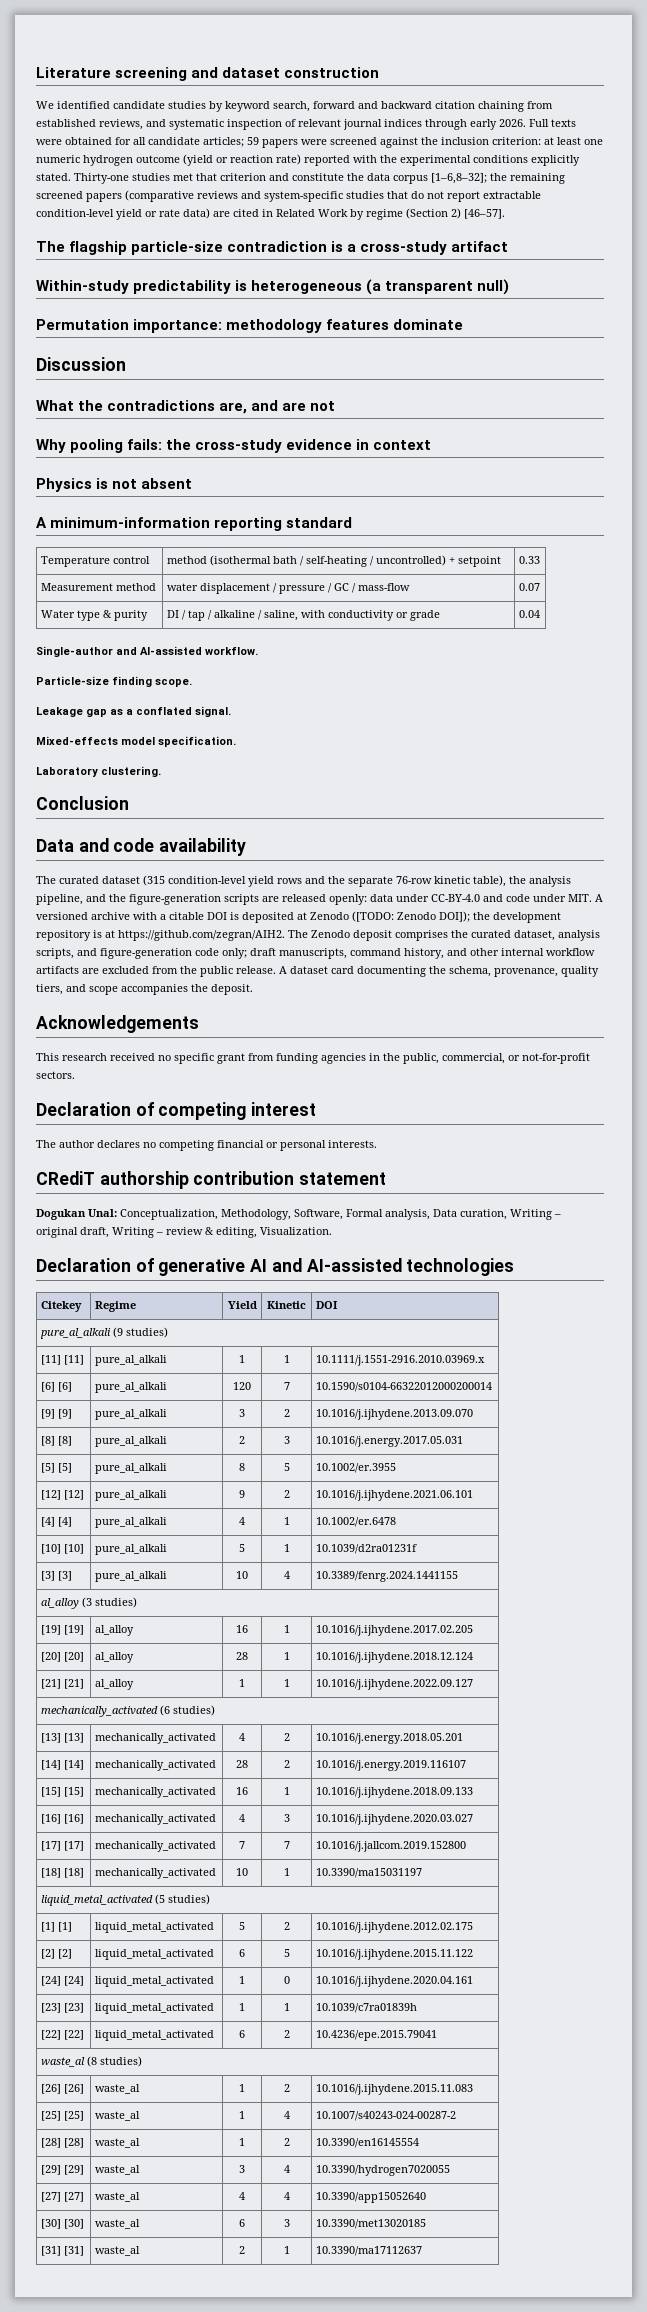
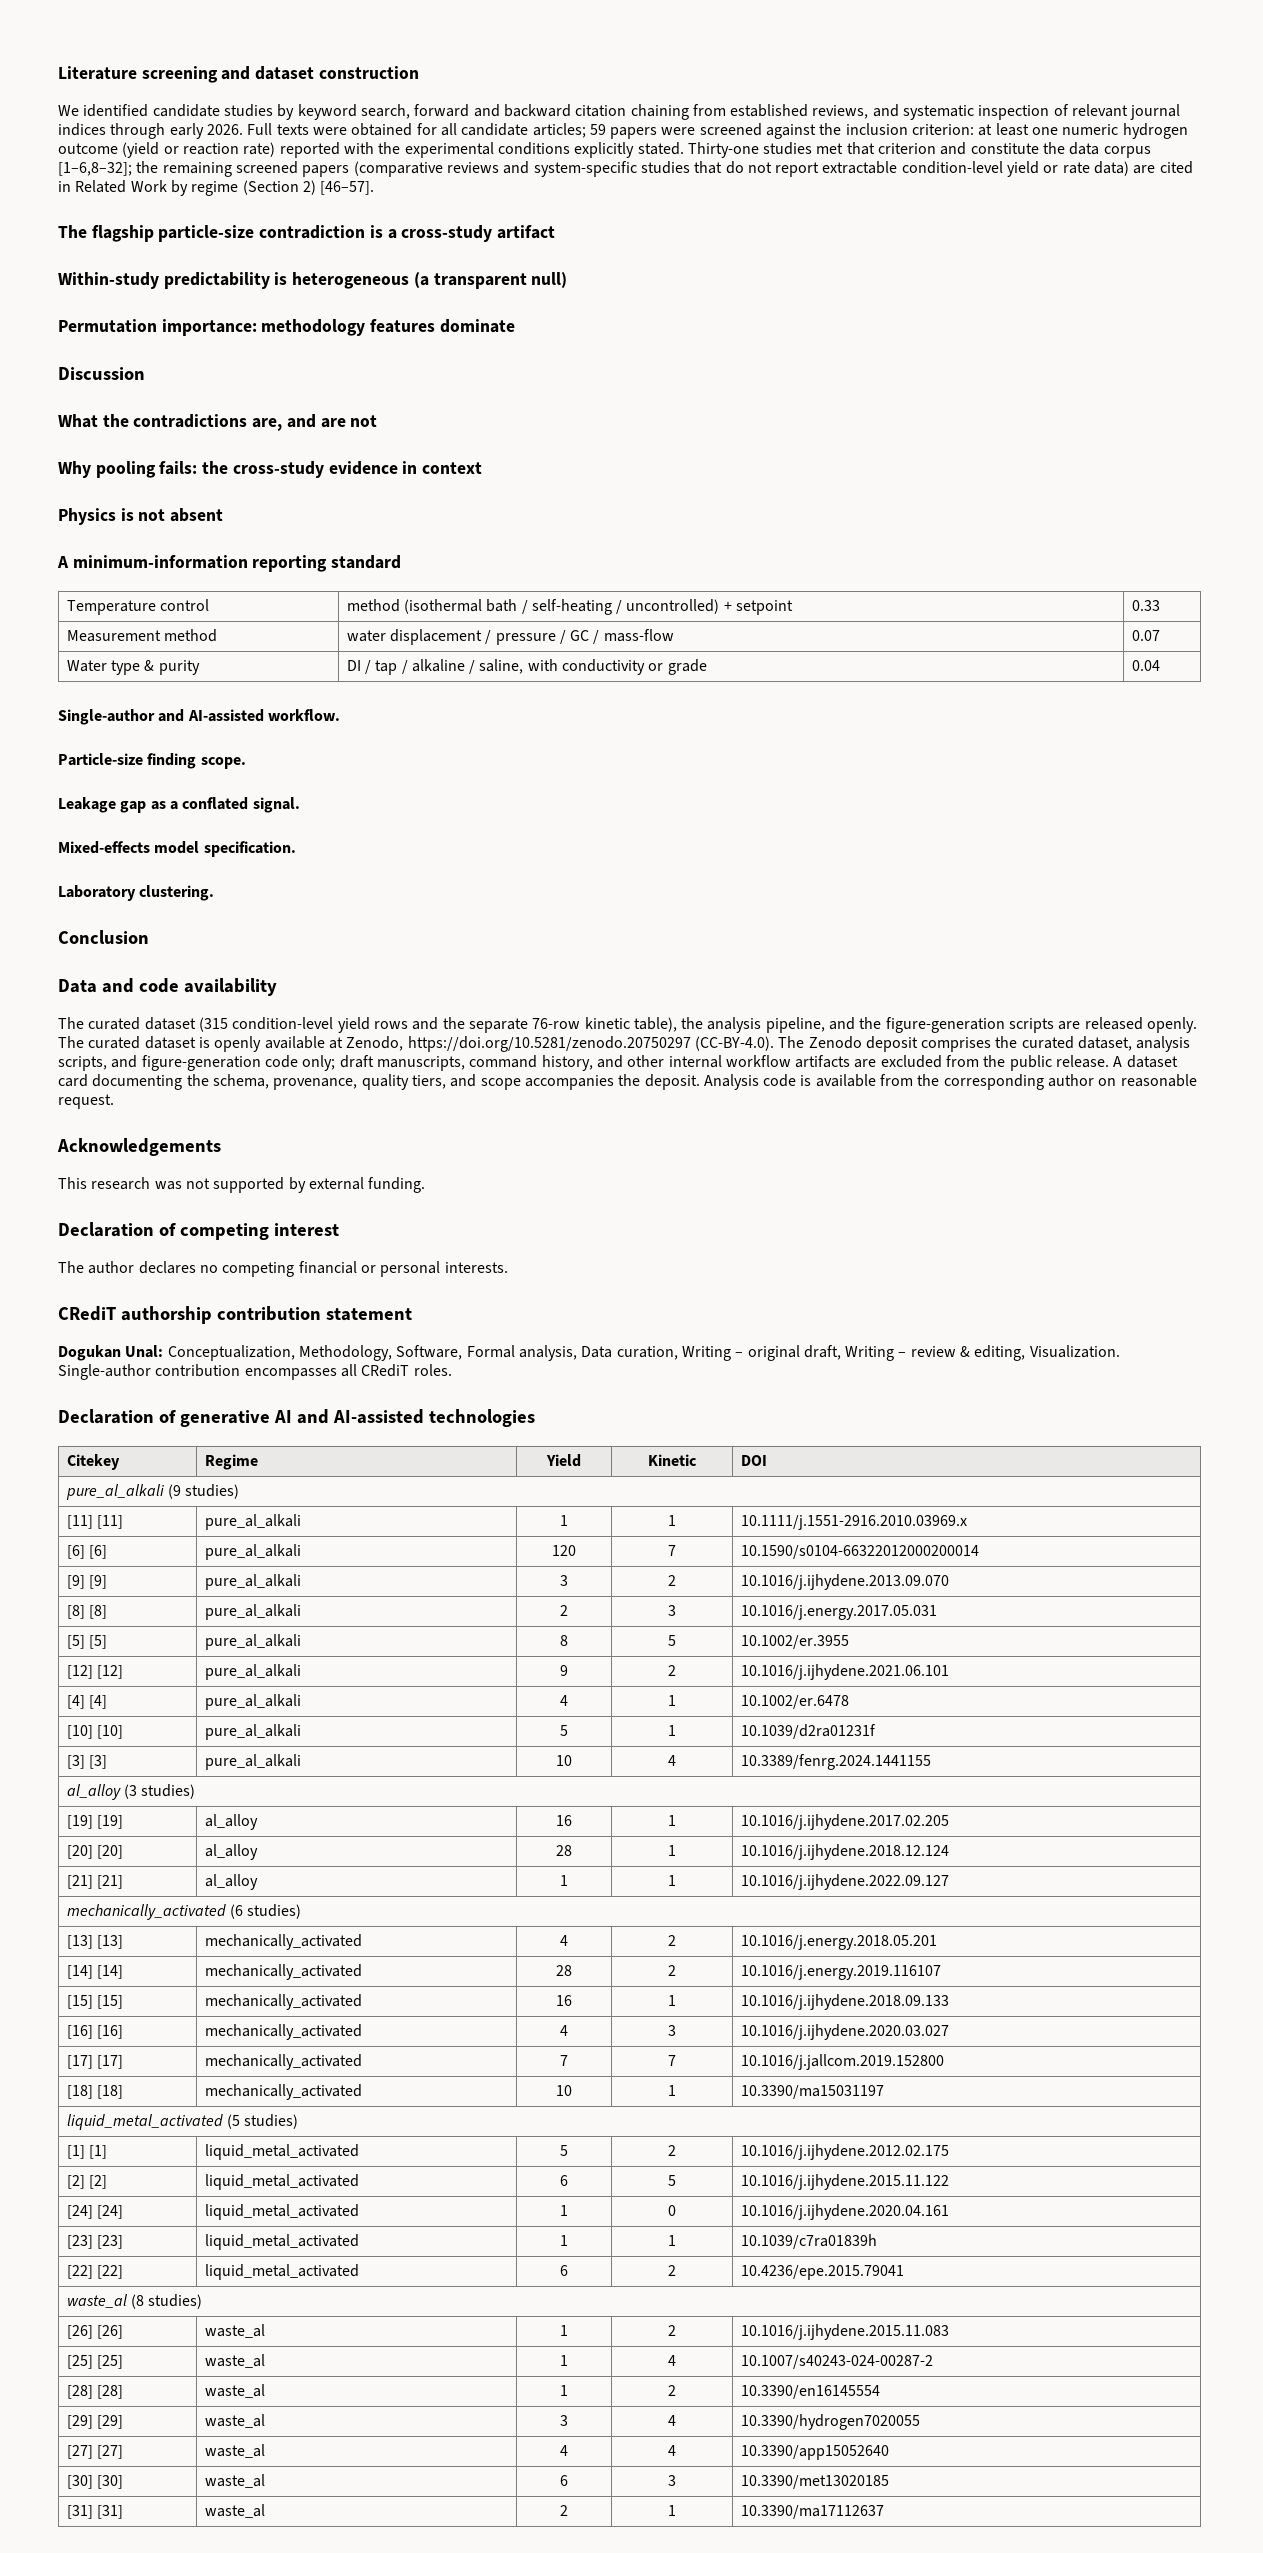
[329,894,603,905] [36,911,561,923] [36,930,285,941] openly: data under CC-BY-4.0 and code under MIT. A versioned archive with a citable DOI is deposited at Zenodo ([TODO: Zenodo DOI]); the development repository is at https://github.com/zegran/AIH2. -> [1147,1017,1198,1033] [58,1036,774,1052] openly. The curated dataset is openly available at Zenodo, https://doi.org/10.5281/zenodo.20750297 (CC-BY-4.0).
[36,1015,199,1033] [36,1053,590,1064] [36,1071,75,1079] // Acknowledgements // This research received no specific grant from funding agencies in the public, commercial, or not-for-profit sectors. -> [703,1074,1197,1090] [58,1094,114,1109] [57,1138,221,1156] [58,1177,426,1193] Analysis code is available from the corresponding author on reasonable request. // Acknowledgements // This research was not supported by external funding.
(332, 1231) none -> [58,1364,452,1380] Single-author contribution encompasses all CRediT roles.

